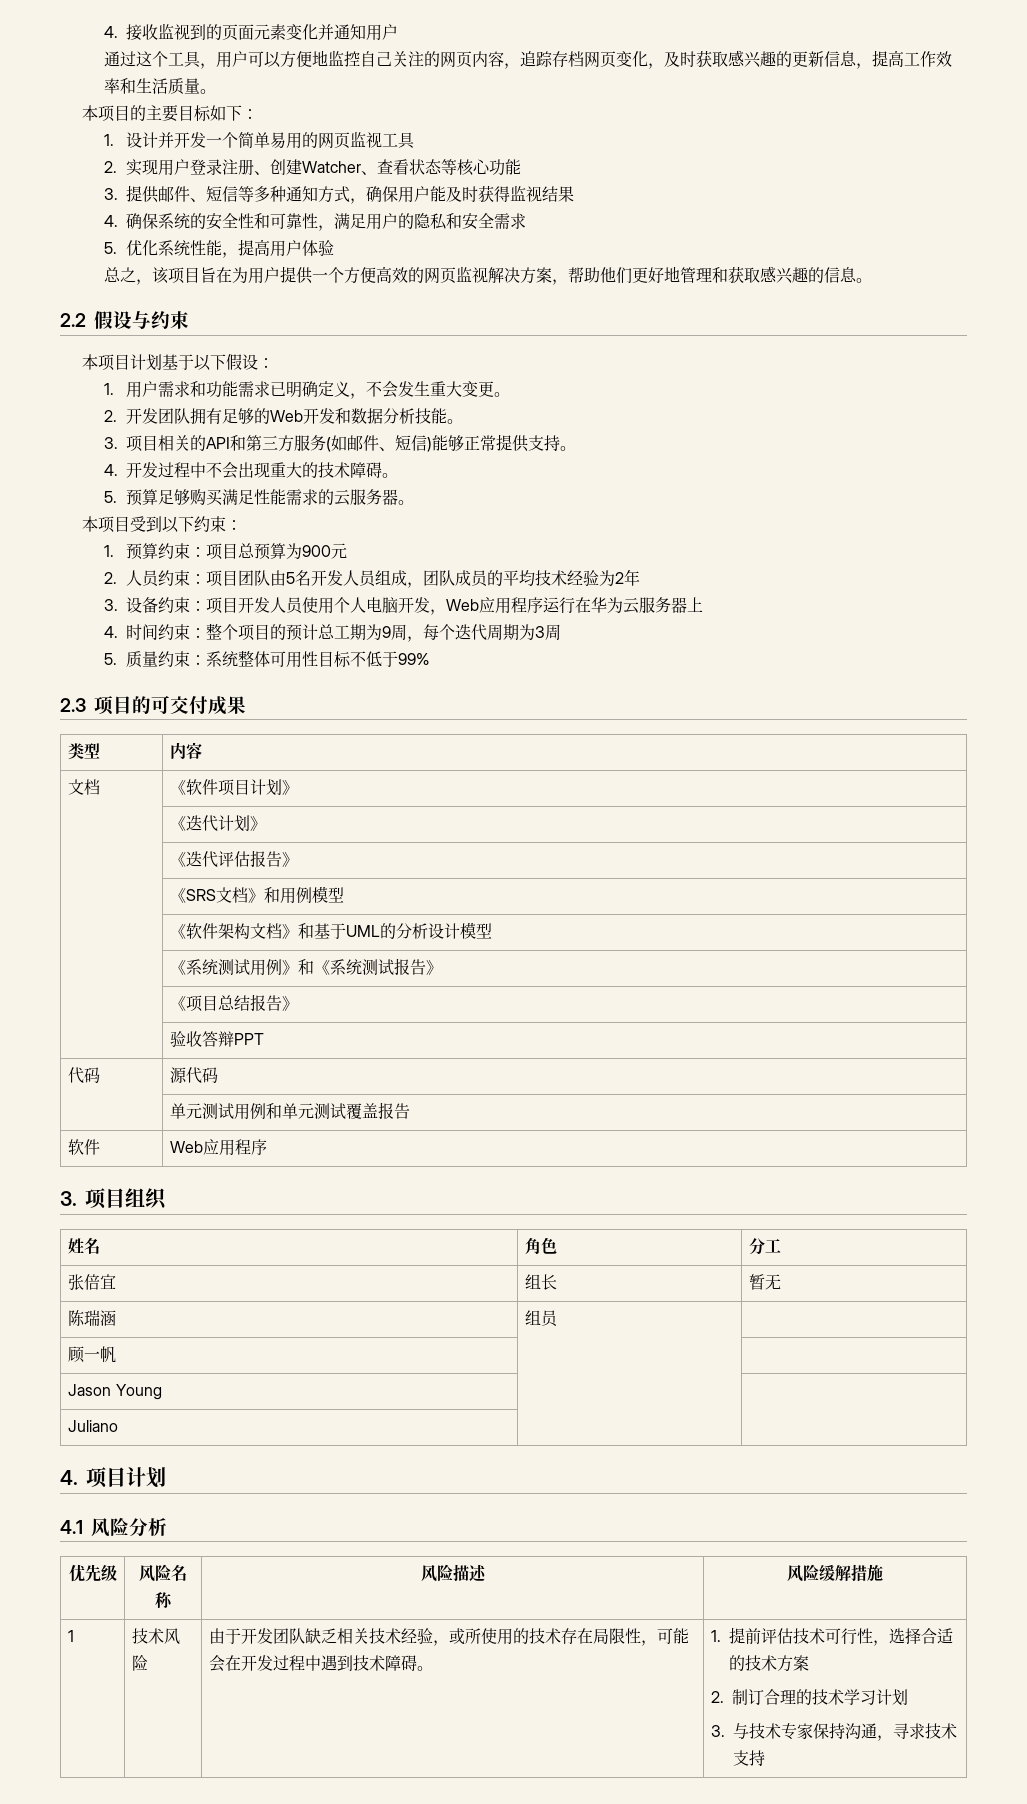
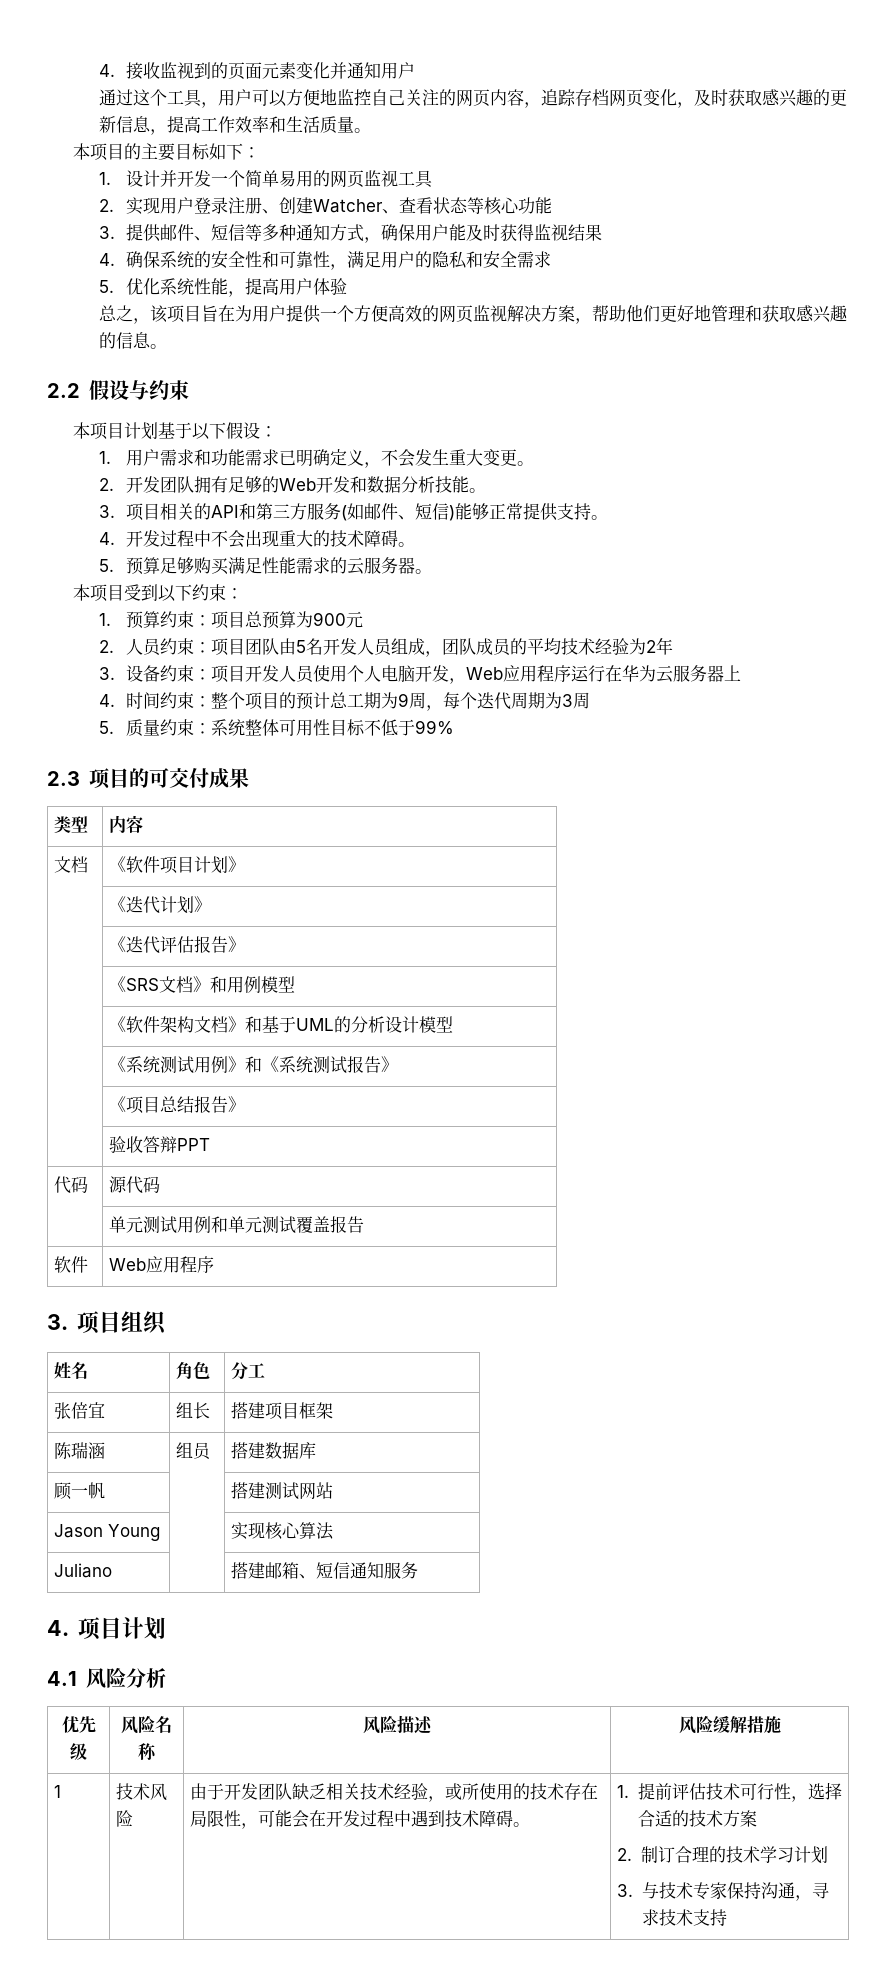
[749,1274,782,1290] 暂无 -> [231,1402,334,1420] 搭建项目框架
(559, 1318) none -> [231,1442,317,1459] 搭建数据库
(117, 1354) none -> [231,1482,334,1500] 搭建测试网站
[68,1420,119,1432] // Juliano | | -> [231,1522,335,1540] [54,1563,113,1578] [231,1562,419,1579] 实现核心算法 // Juliano | | 搭建邮箱、短信通知服务

